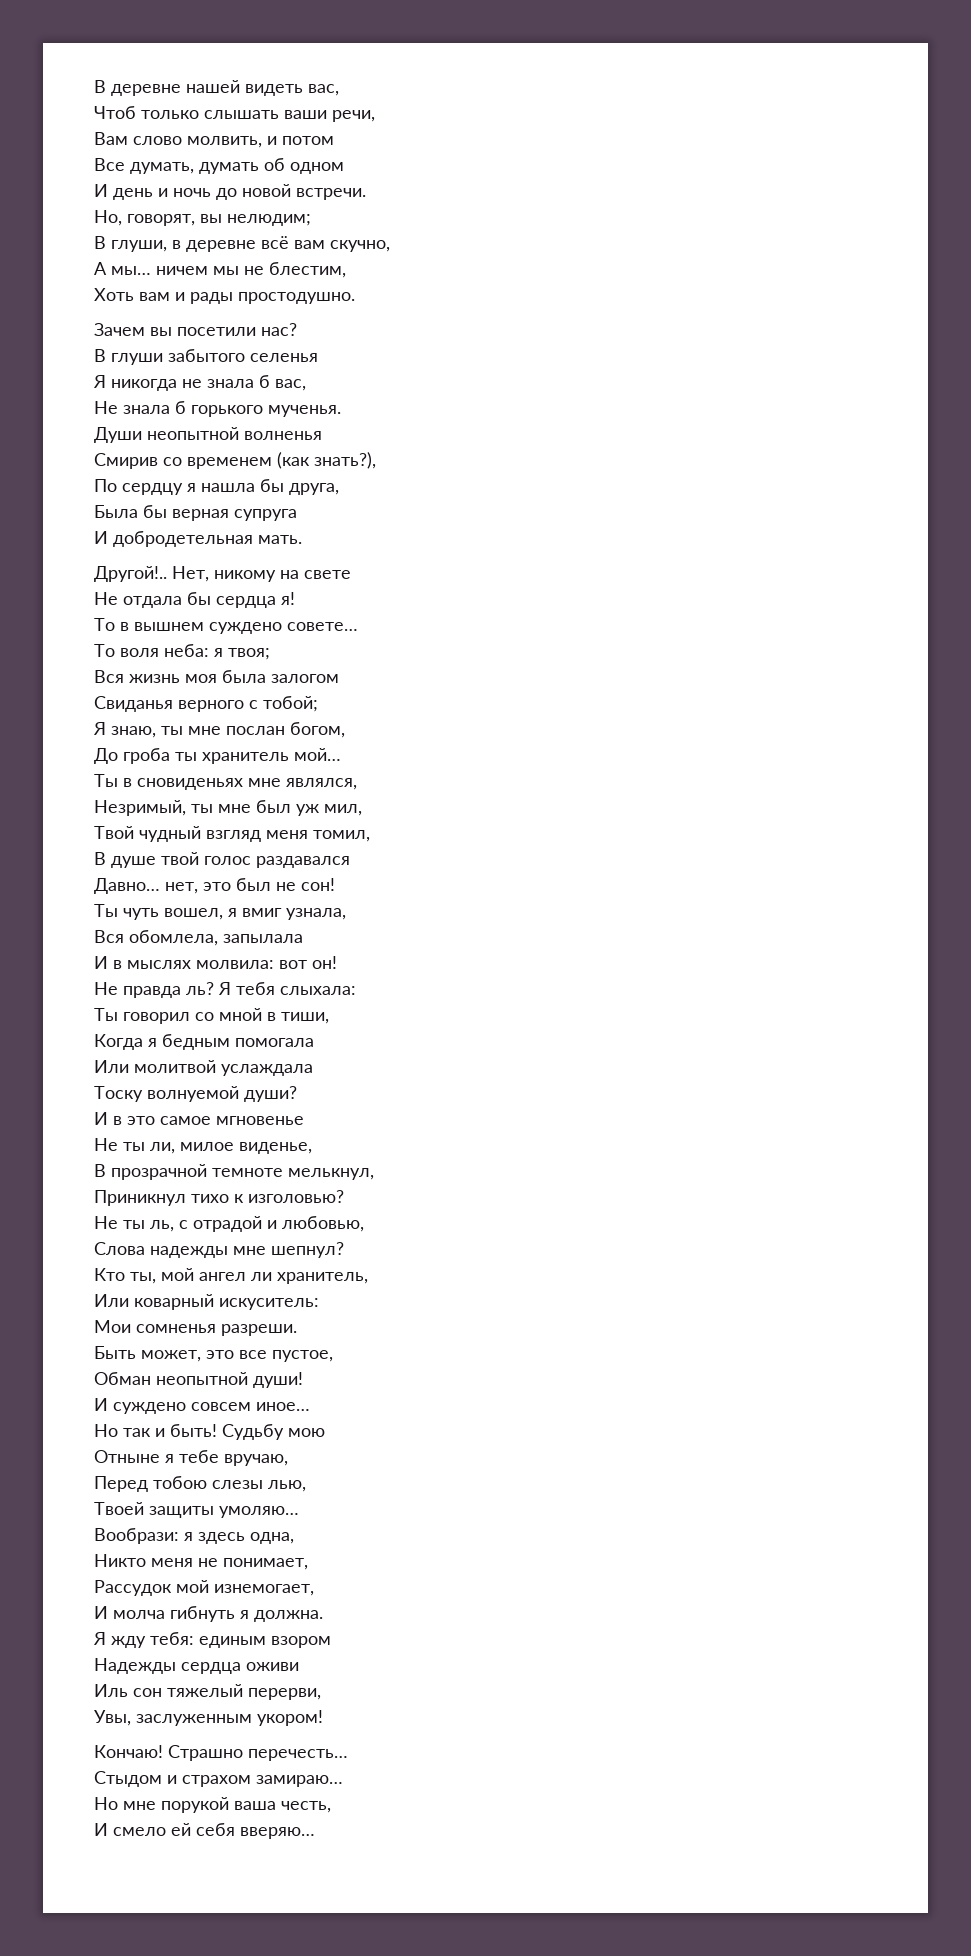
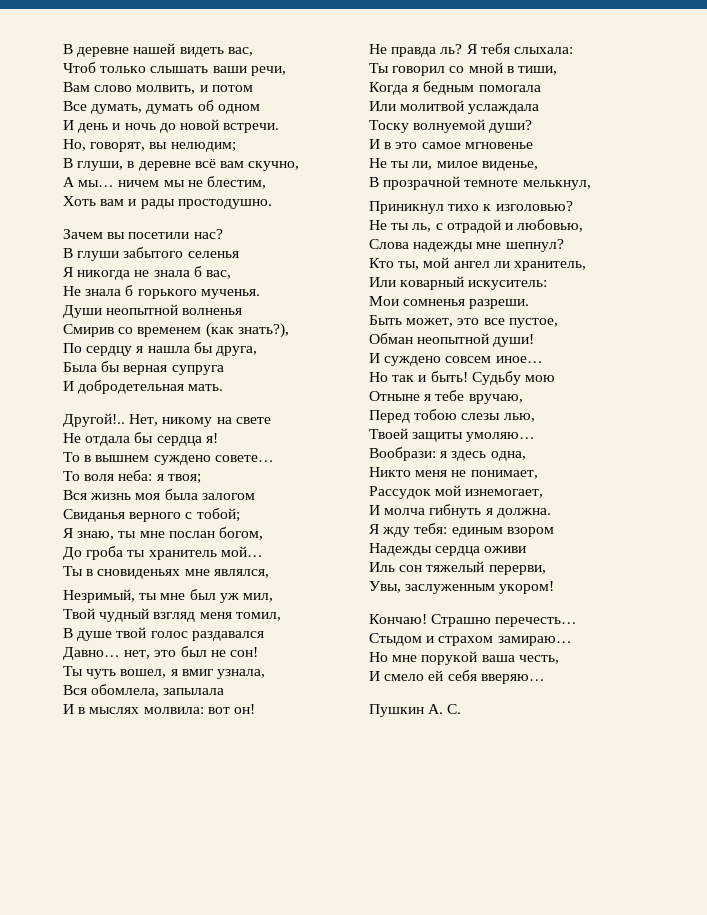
(315, 1833) none -> [369,704,462,717] // Пушкин А. С.

